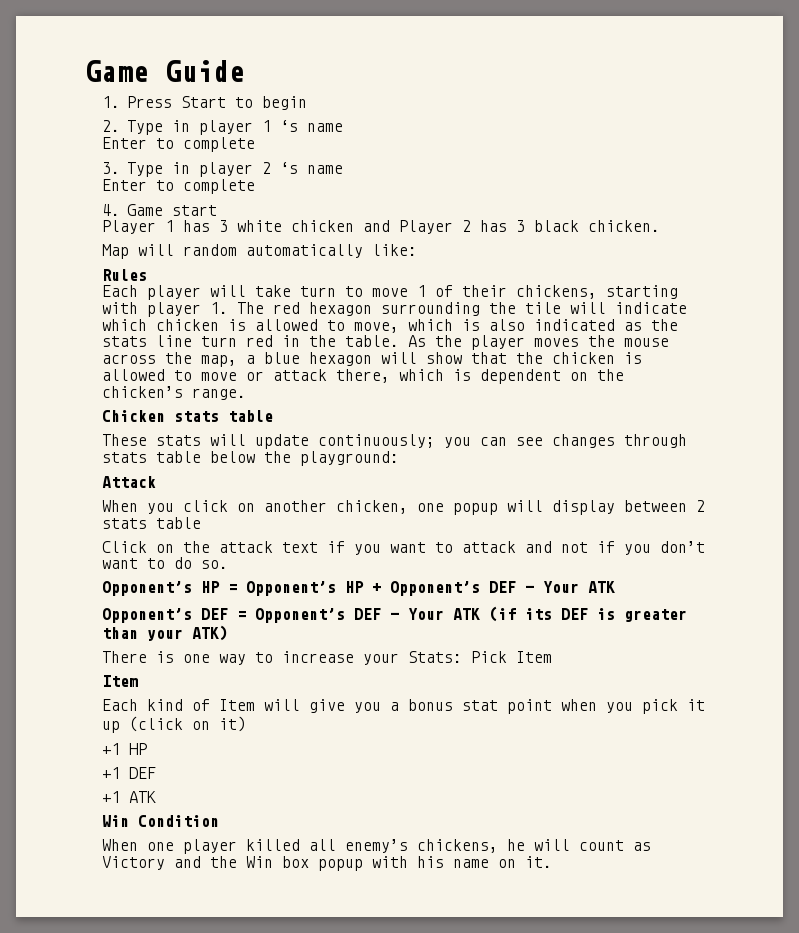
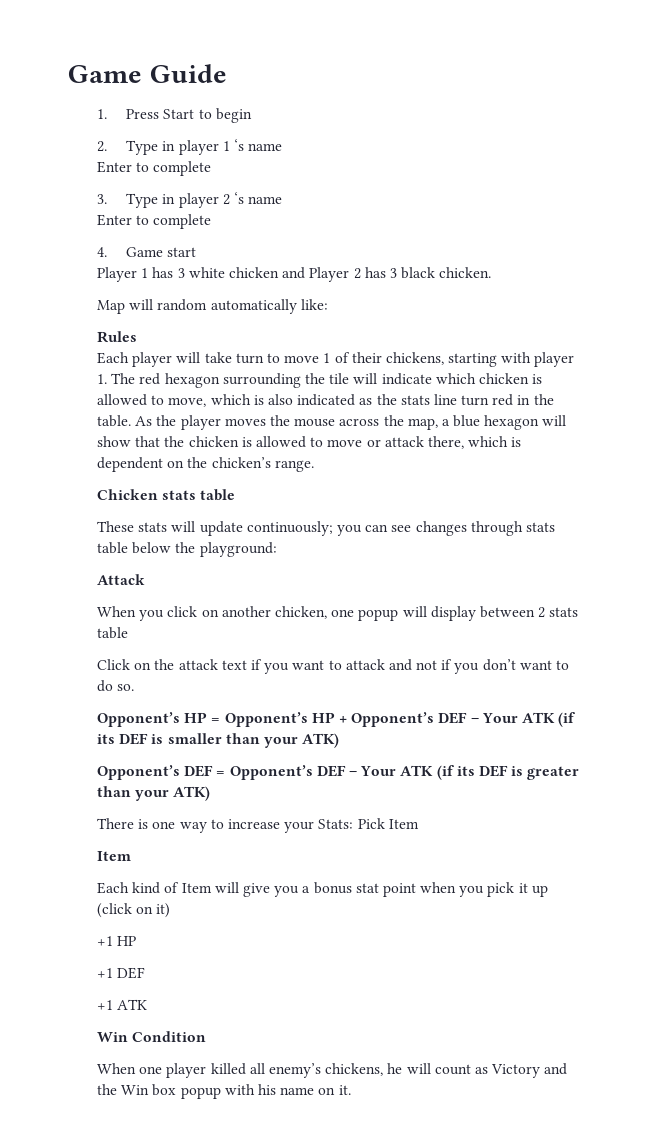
(616, 587) none -> [558,712,576,727] [97,733,340,748] (if its DEF is smaller than your ATK)

